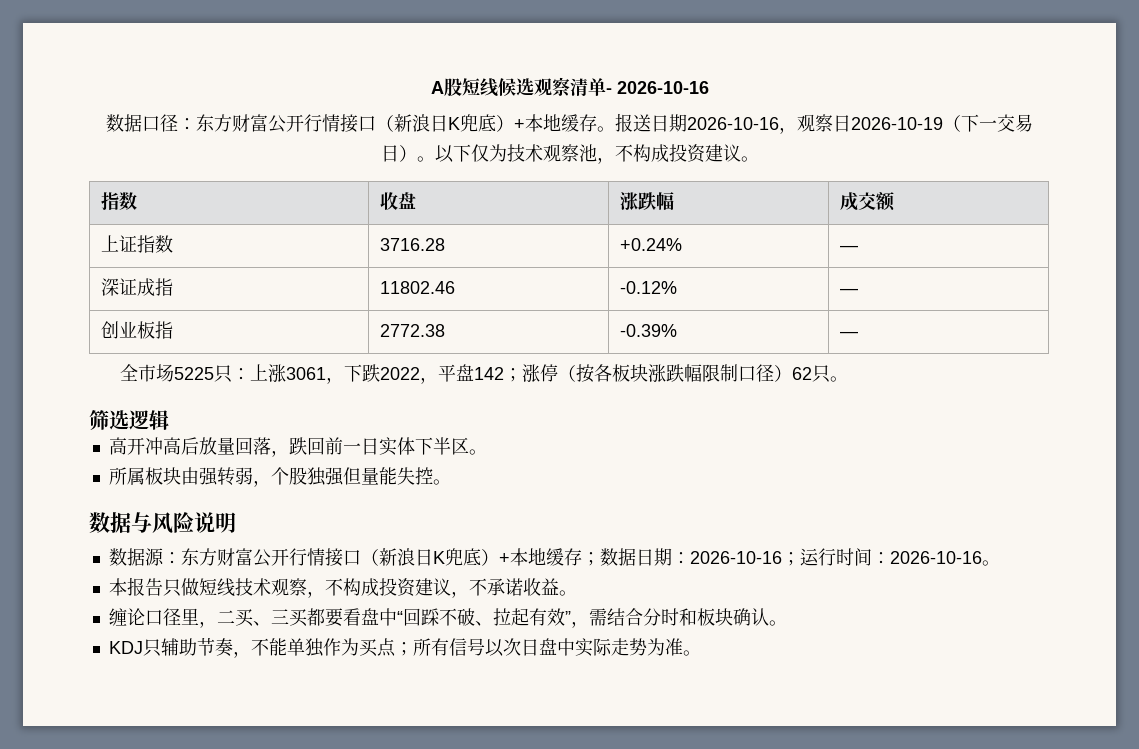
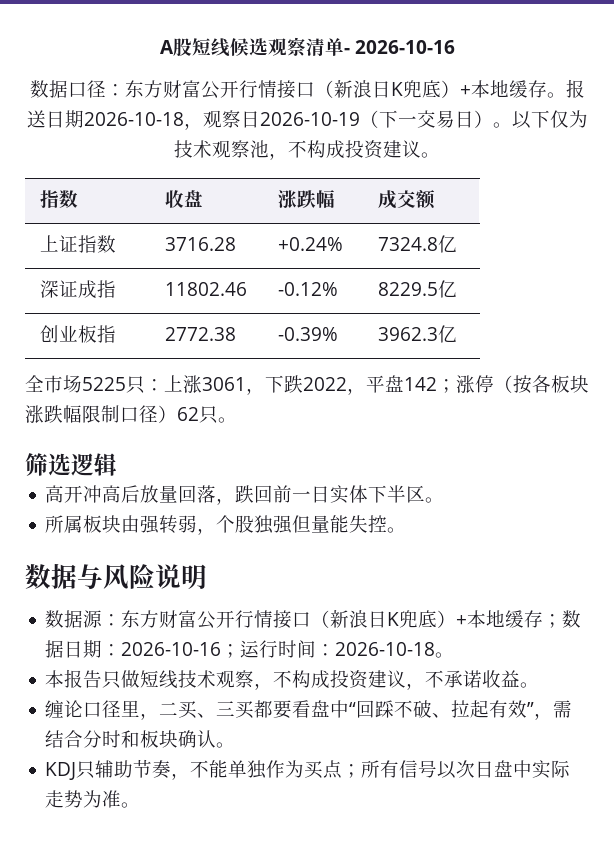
[687,117,779,130] 2026-10-16 -> [83,112,184,126] 2026-10-18
[839,245,858,251] — -> [377,235,457,253] 7324.8亿
[839,288,858,294] — -> [377,280,457,298] 8229.5亿
[839,331,858,337] — -> [377,325,457,343] 3962.3亿
[889,551,982,564] 2026-10-16 -> [335,642,436,656] 2026-10-18

